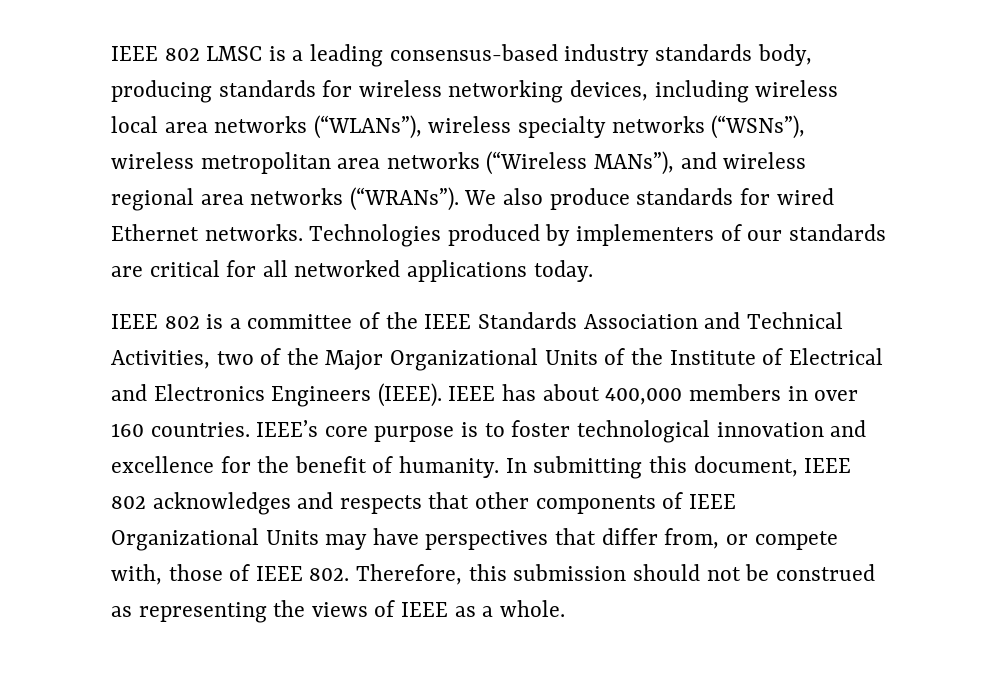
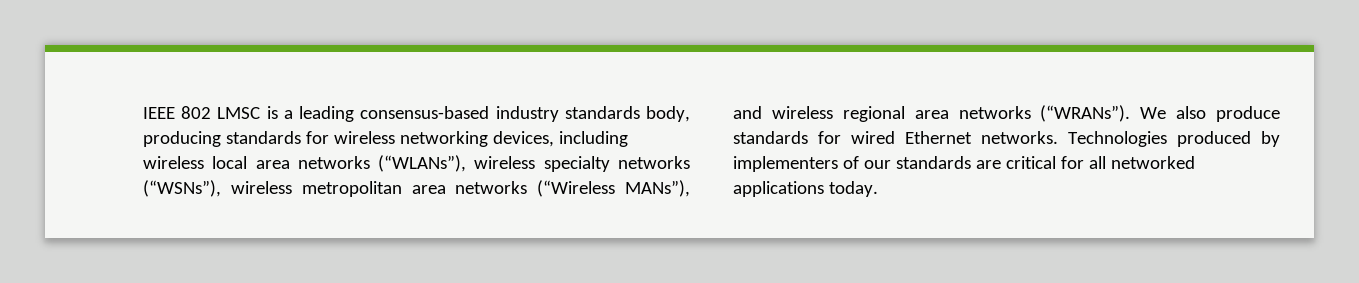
[111,312,843,329] [111,348,883,371] [111,383,859,407] [111,420,867,443] [111,456,852,479] [111,492,736,515] [111,528,838,551] [111,564,875,585] [111,600,565,623] // IEEE 802 is a committee of the IEEE Standards Association and Technical Activities, two of the Major Organizational Units of the Institute of Electrical and Electronics Engineers (IEEE). IEEE has about 400,000 members in over 160 countries. IEEE’s core purpose is to foster technological innovation and excellence for the benefit of humanity. In submitting this document, IEEE 802 acknowledges and respects that other components of IEEE Organizational Units may have perspectives that differ from, or compete with, those of IEEE 802. Therefore, this submission should not be construed as representing the views of IEEE as a whole. -> (878, 189) none

